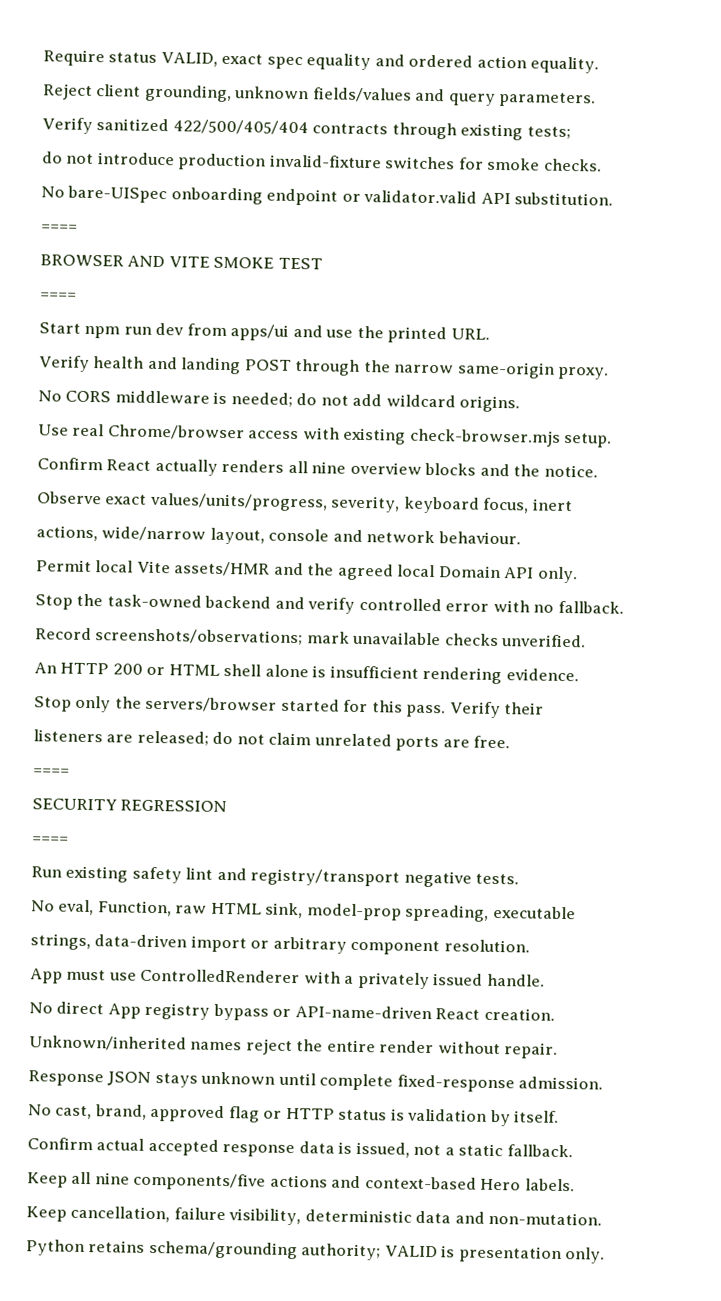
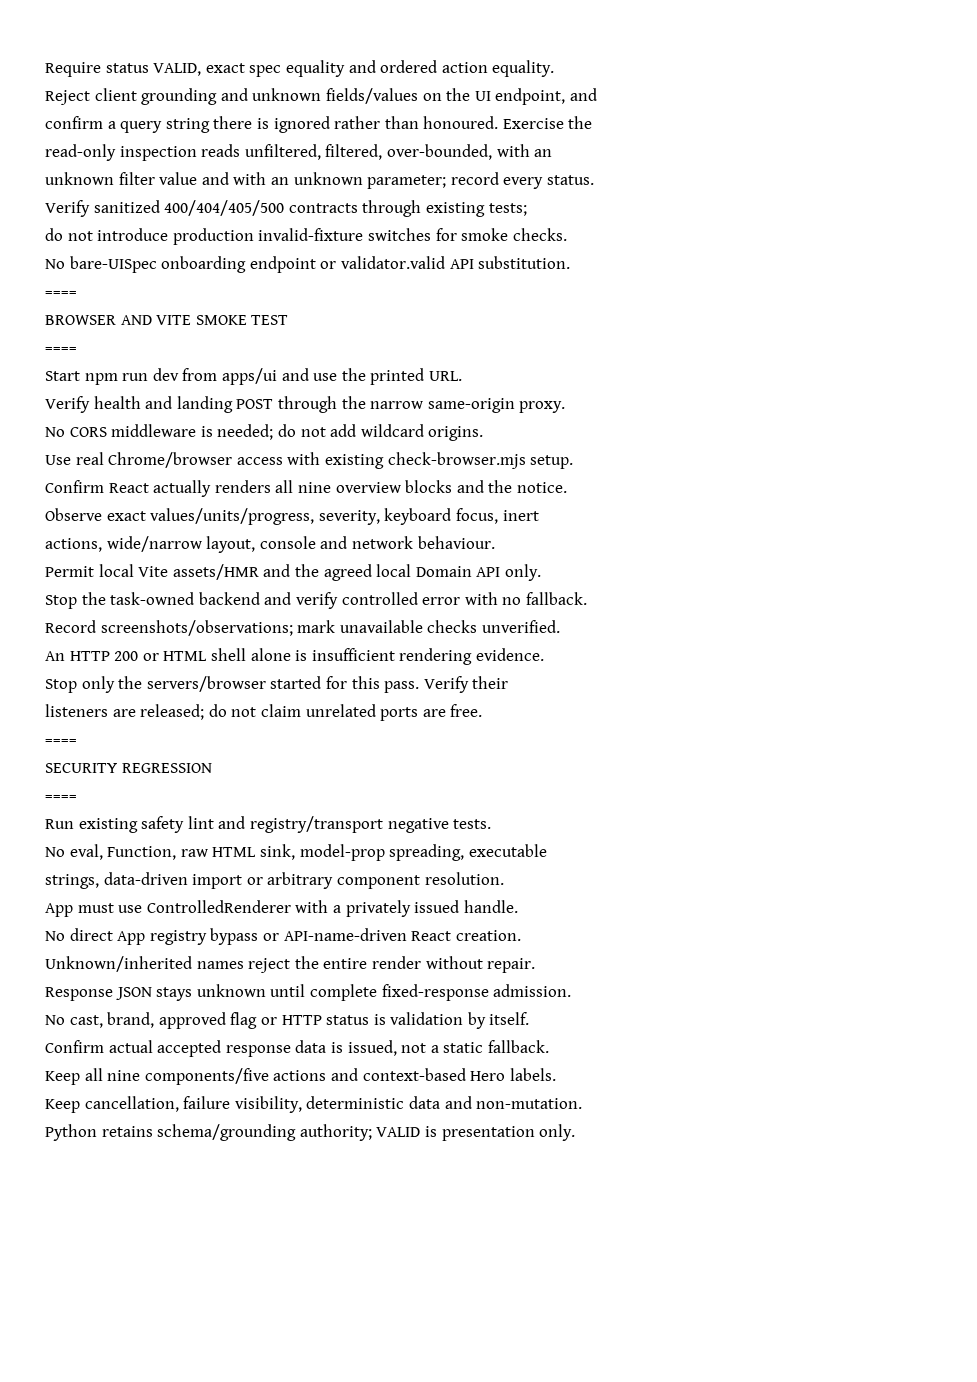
[144,84,597,108] grounding, unknown fields/values and query parameters. -> [141,88,597,105] [45,116,593,133] [45,144,553,161] [45,172,594,189] grounding and unknown fields/values on the UI endpoint, and // confirm a query string there is ignored rather than honoured. Exercise the // read-only inspection reads unfiltered, filtered, over-bounded, with an // unknown filter value and with an unknown parameter; record every status.
[172,119,309,136] 422/500/405/404 -> [164,200,285,216] 400/404/405/500

